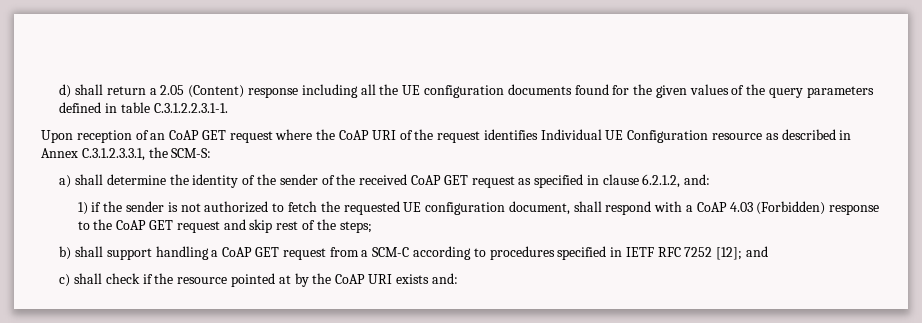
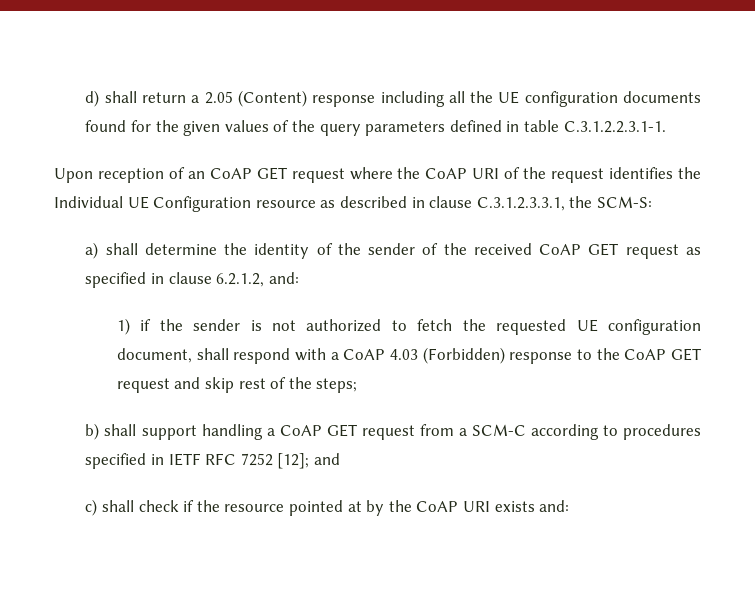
(538, 134) none -> [678,167,701,179] the
[41,148,78,158] Annex -> [429,196,473,208] clause

